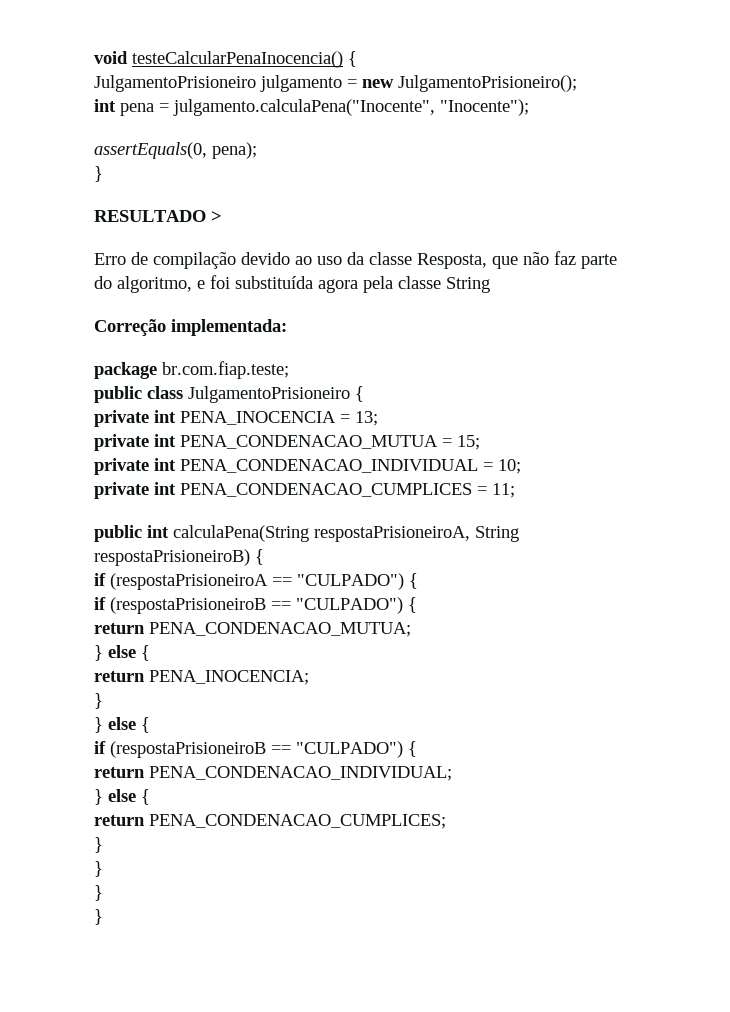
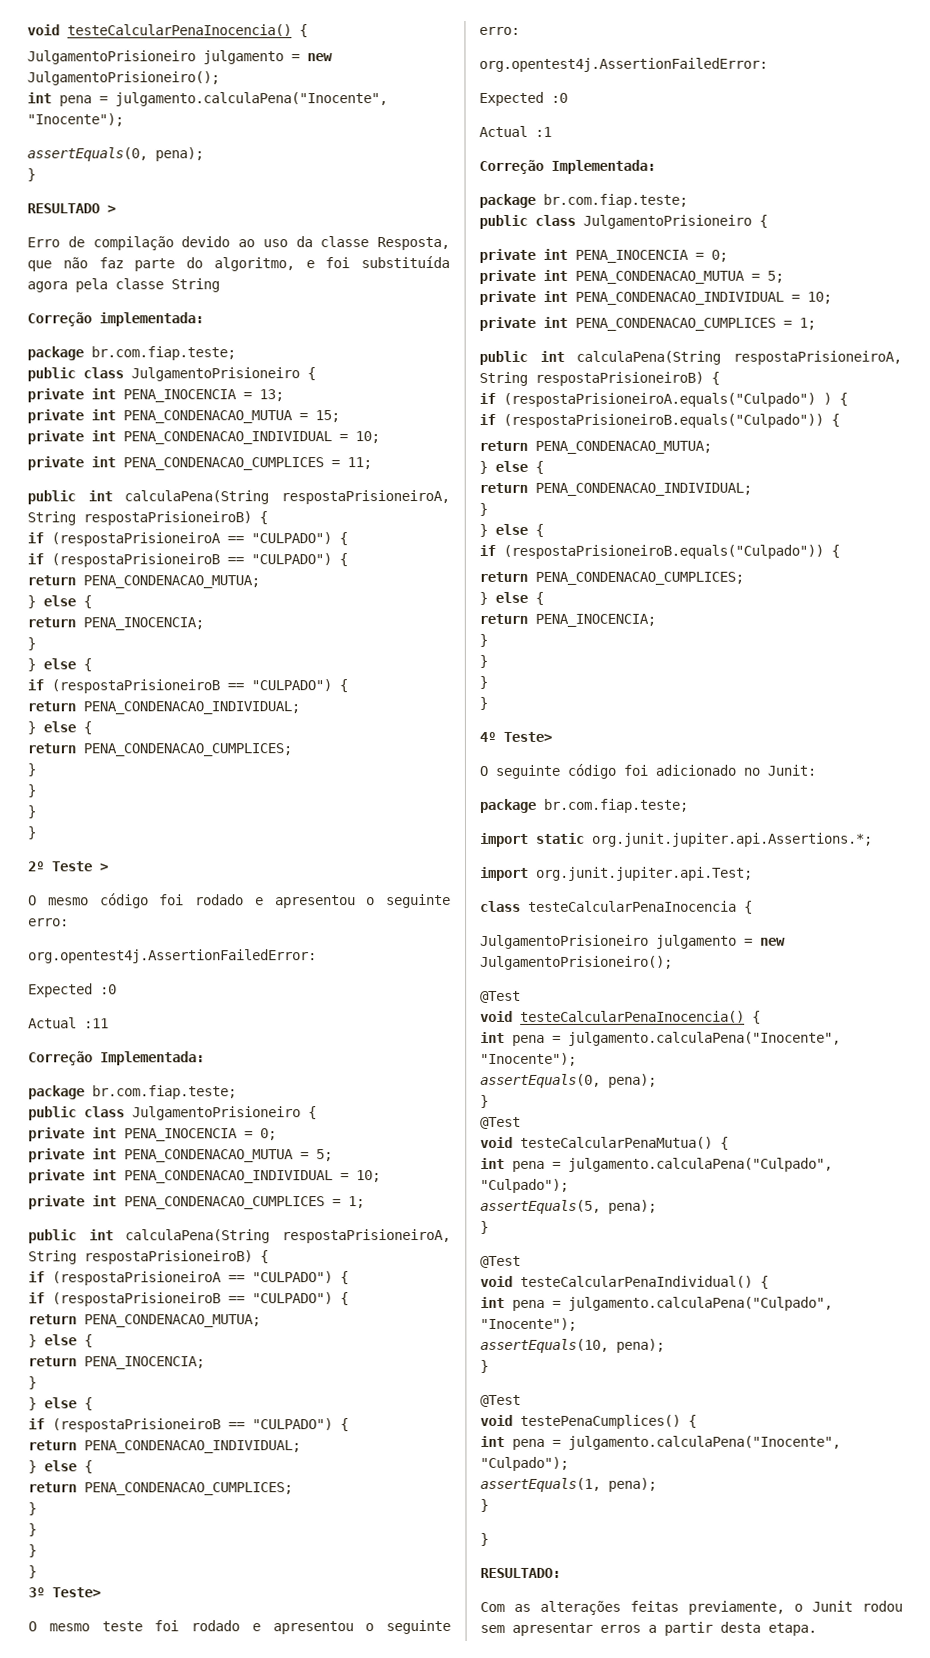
(103, 917) none -> [28,861,109,872] [28,893,451,909] [28,918,69,927] [28,949,317,964] [28,983,117,998] [28,1017,109,1029] [28,1051,205,1066] [28,1085,237,1100] [28,1106,317,1121] [28,1127,277,1142] [28,1148,333,1163] [28,1169,381,1184] [28,1195,365,1210] [28,1229,451,1244] [28,1250,269,1265] [28,1271,349,1286] [28,1292,349,1307] [28,1314,261,1328] [28,1334,93,1348] [28,1356,205,1370] [28,1376,37,1390] [28,1397,93,1411] [28,1418,349,1433] [28,1440,301,1454] [28,1460,93,1474] [28,1482,293,1496] [28,1502,37,1516] [28,1523,37,1537] [28,1544,37,1558] [28,1565,37,1579] [28,1587,101,1598] [28,1620,451,1635] [479,26,520,35] [479,57,768,72] [479,91,568,106] [479,125,552,137] [479,159,656,174] [479,193,688,208] [479,214,768,229] [479,248,728,263] [479,269,784,284] [479,290,832,305] [479,316,816,331] [479,350,902,365] [479,371,720,386] [479,392,848,407] [479,413,840,428] [479,440,712,454] [479,460,544,474] [479,482,752,496] [479,502,488,516] [479,523,544,537] [479,544,840,559] [479,571,744,585] [479,591,544,605] [479,613,656,627] [479,633,488,647] [479,654,488,668] [479,675,488,689] [479,696,488,710] [479,731,552,742] [479,763,816,779] [479,798,688,813] [480,832,873,847] [480,866,753,881] [480,900,753,914] [480,934,786,949] [480,955,673,970] [480,990,521,1003] [480,1010,761,1024] [480,1031,841,1046] [480,1052,577,1066] [480,1073,657,1088] [480,1094,489,1108] [480,1116,521,1129] [480,1136,729,1150] [480,1157,833,1172] [480,1178,569,1193] [480,1199,657,1214] [480,1220,489,1234] [480,1255,521,1268] [480,1275,769,1289] [480,1296,833,1311] [480,1317,577,1331] [480,1338,665,1353] [480,1359,489,1373] [480,1394,521,1407] [480,1414,697,1429] [480,1435,841,1450] [480,1456,569,1471] [480,1477,657,1492] [480,1498,489,1512] [480,1532,489,1546] [480,1567,561,1578] [480,1600,903,1615] [480,1621,817,1636] // 2º Teste > // O mesmo código foi rodado e apresentou o seguinte erro: // org.opentest4j.AssertionFailedError: // Expected :0 // Actual :11 // Correção Implementada: // package br.com.fiap.teste; // public class JulgamentoPrisioneiro { // private int PENA_INOCENCIA = 0; // private int PENA_CONDENACAO_MUTUA = 5; // private int PENA_CONDENACAO_INDIVIDUAL = 10; // private int PENA_CONDENACAO_CUMPLICES = 1; // public int calculaPena(String respostaPrisioneiroA, String respostaPrisioneiroB) { // if (respostaPrisioneiroA == "CULPADO") { // if (respostaPrisioneiroB == "CULPADO") { // return PENA_CONDENACAO_MUTUA; // } else { // return PENA_INOCENCIA; // } // } else { // if (respostaPrisioneiroB == "CULPADO") { // return PENA_CONDENACAO_INDIVIDUAL; // } else { // return PENA_CONDENACAO_CUMPLICES; // } // } // } // } // 3º Teste> // O mesmo teste foi rodado e apresentou o seguinte erro: // org.opentest4j.AssertionFailedError: // Expected :0 // Actual :1 // Correção Implementada: // package br.com.fiap.teste; // public class JulgamentoPrisioneiro { // private int PENA_INOCENCIA = 0; // private int PENA_CONDENACAO_MUTUA = 5; // private int PENA_CONDENACAO_INDIVIDUAL = 10; // private int PENA_CONDENACAO_CUMPLICES = 1; // public int calculaPena(String respostaPrisioneiroA, String respostaPrisioneiroB) { // if (respostaPrisioneiroA.equals("Culpado") ) { // if (respostaPrisioneiroB.equals("Culpado")) { // return PENA_CONDENACAO_MUTUA; // } else { // return PENA_CONDENACAO_INDIVIDUAL; // } // } else { // if (respostaPrisioneiroB.equals("Culpado")) { // return PENA_CONDENACAO_CUMPLICES; // } else { // return PENA_INOCENCIA; // } // } // } // } // 4º Teste> // O seguinte código foi adicionado no Junit: // package br.com.fiap.teste; // import static org.junit.jupiter.api.Assertions.*; // import org.junit.jupiter.api.Test; // class testeCalcularPenaInocencia { // JulgamentoPrisioneiro julgamento = new JulgamentoPrisioneiro(); // @Test // void testeCalcularPenaInocencia() { // int pena = julgamento.calculaPena("Inocente", "Inocente"); // assertEquals(0, pena); // } // @Test // void testeCalcularPenaMutua() { // int pena = julgamento.calculaPena("Culpado", "Culpado"); // assertEquals(5, pena); // } // @Test // void testeCalcularPenaIndividual() { // int pena = julgamento.calculaPena("Culpado", "Inocente"); // assertEquals(10, pena); // } // @Test // void testePenaCumplices() { // int pena = julgamento.calculaPena("Inocente", "Culpado"); // assertEquals(1, pena); // } // } // RESULTADO: // Com as alterações feitas previamente, o Junit rodou sem apresentar erros a partir desta etapa.

